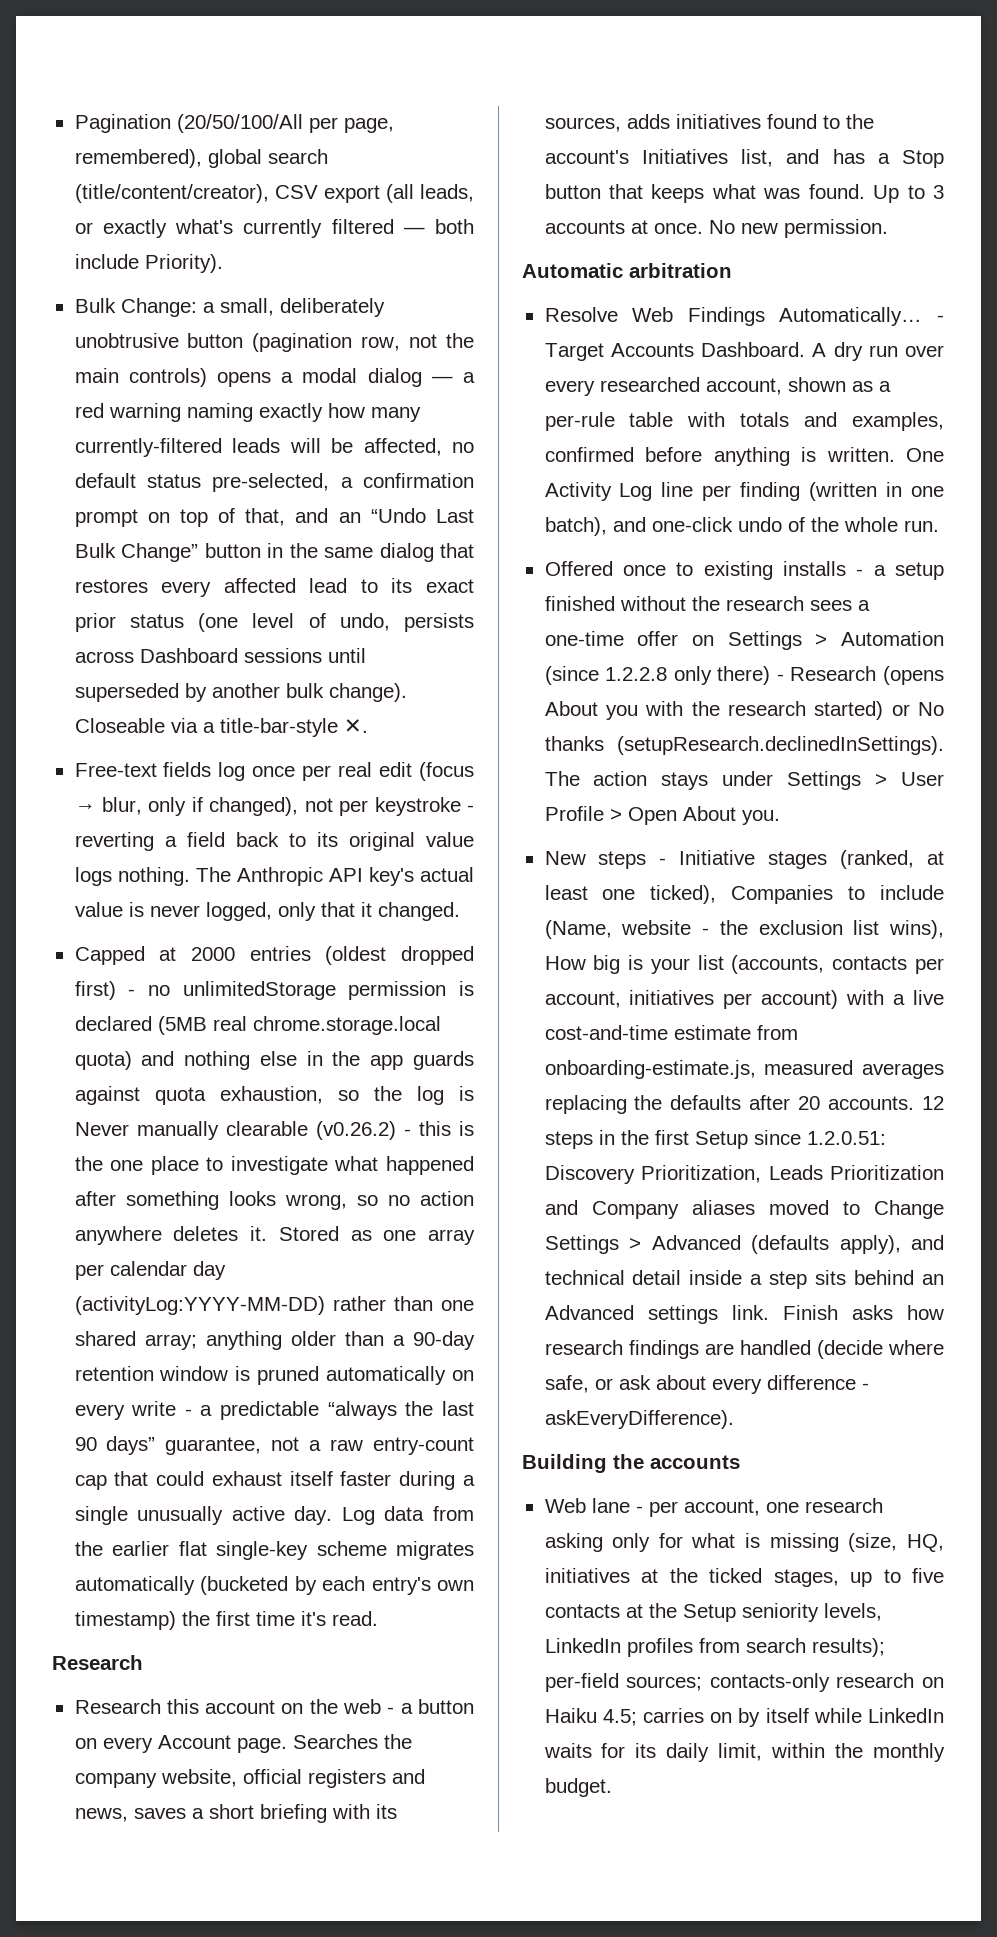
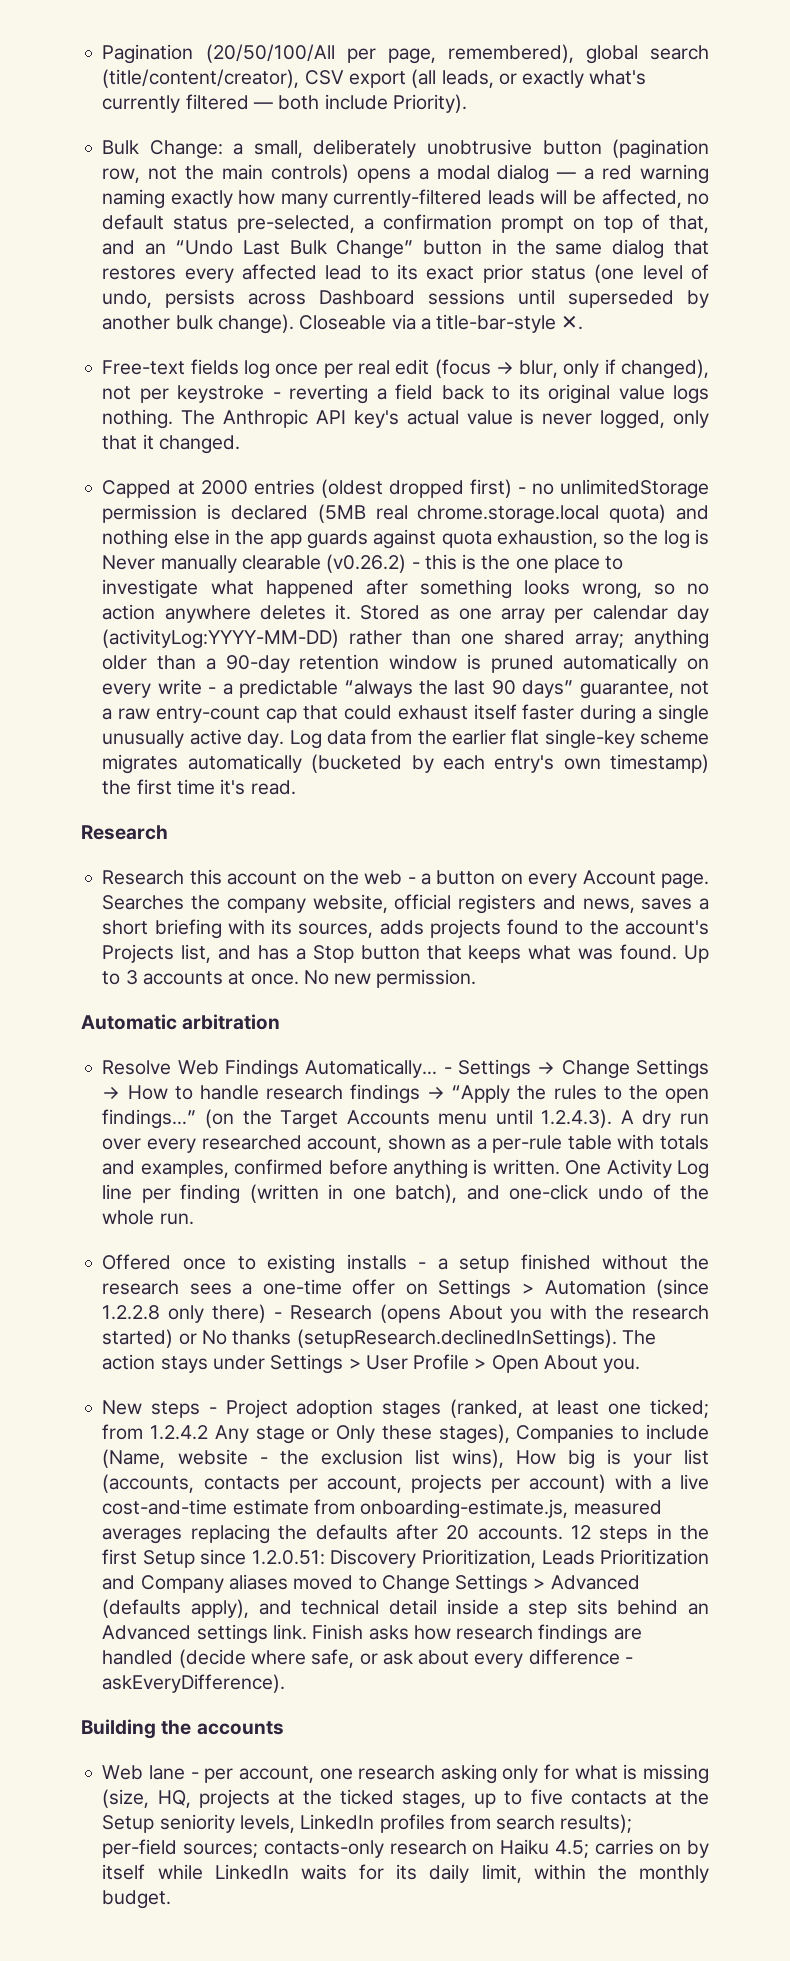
[675,114,761,129] initiatives -> [429,919,501,938] projects
[641,149,728,164] Initiatives -> [102,944,175,963] Projects
[544,342,806,361] Target Accounts Dashboard. -> [458,1059,710,1079] [102,1084,709,1104] [102,1109,613,1129] Settings → Change Settings → How to handle research findings → “Apply the rules to the open findings…” (on the Target Accounts menu until 1.2.4.3).
[679,850,756,865] Initiative -> [225,1399,374,1418] Project adoption
[650,885,717,904] ticked), -> [650,1399,709,1418] [102,1424,510,1444] ticked; from 1.2.4.2 Any stage or Only these stages),
[629,990,715,1005] initiatives -> [410,1474,482,1493] projects
[544,1568,630,1583] initiatives -> [198,1789,270,1808] projects

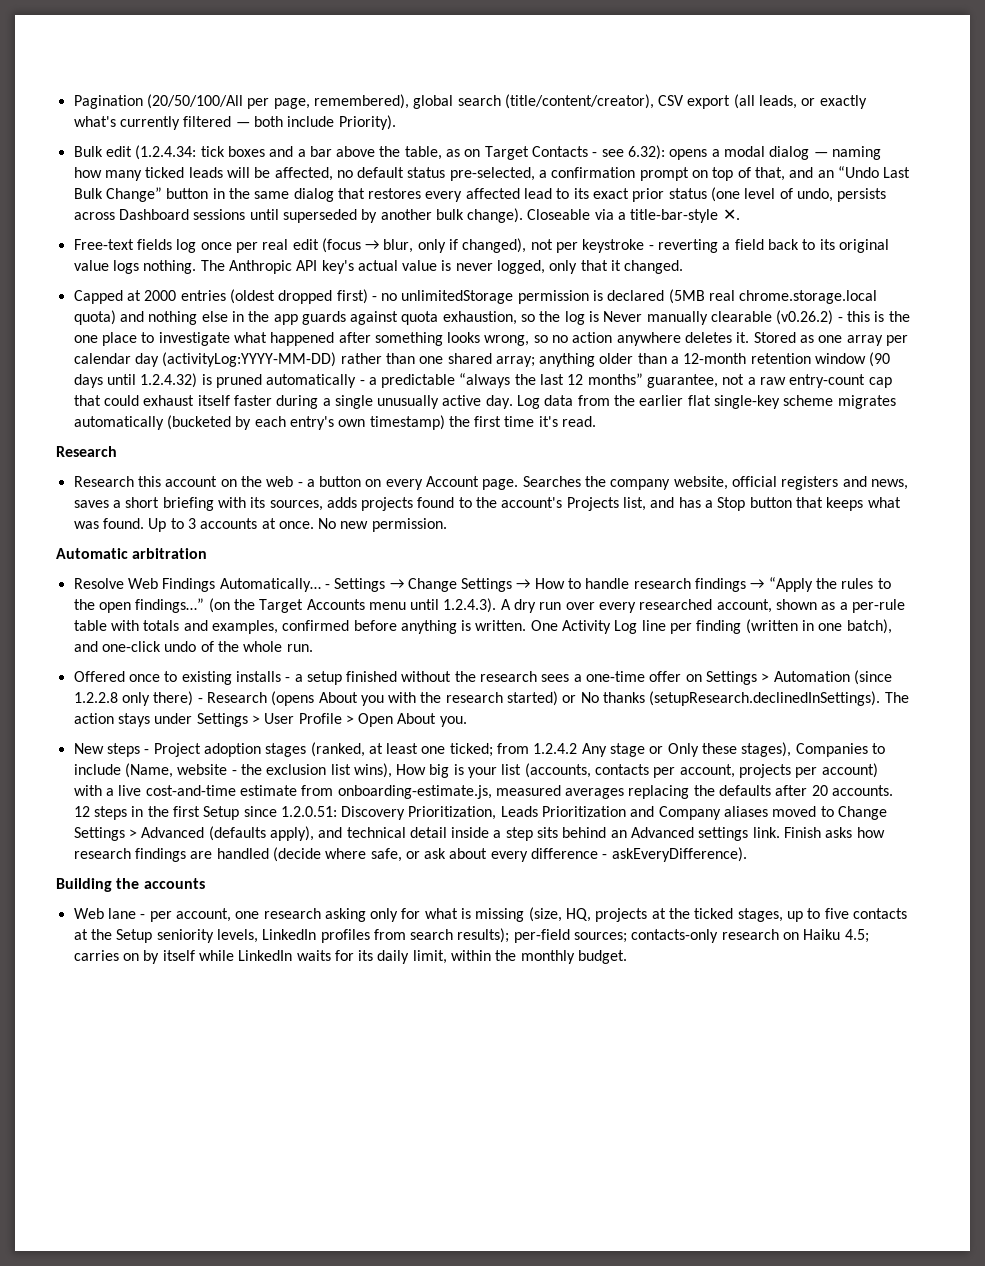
[149,139,709,159] [102,164,349,183] Change: a small, deliberately unobtrusive button (pagination row, not the main controls) -> [105,145,666,160] edit (1.2.4.34: tick boxes and a bar above the table, as on Target Contacts - see 6.32):
[584,164,709,184] [102,189,233,209] a red warning naming exactly -> [831,146,881,160] naming
[333,189,483,208] currently-filtered -> [145,167,185,178] ticked
[225,655,290,673] 90-day -> [683,353,747,364] 12-month
[466,654,709,673] [102,679,202,698] is pruned automatically on every write -> [869,352,891,367] [73,373,357,388] (90 days until 1.2.4.32) is pruned automatically
[491,680,574,698] 90 days” -> [567,373,643,385] 12 months”

